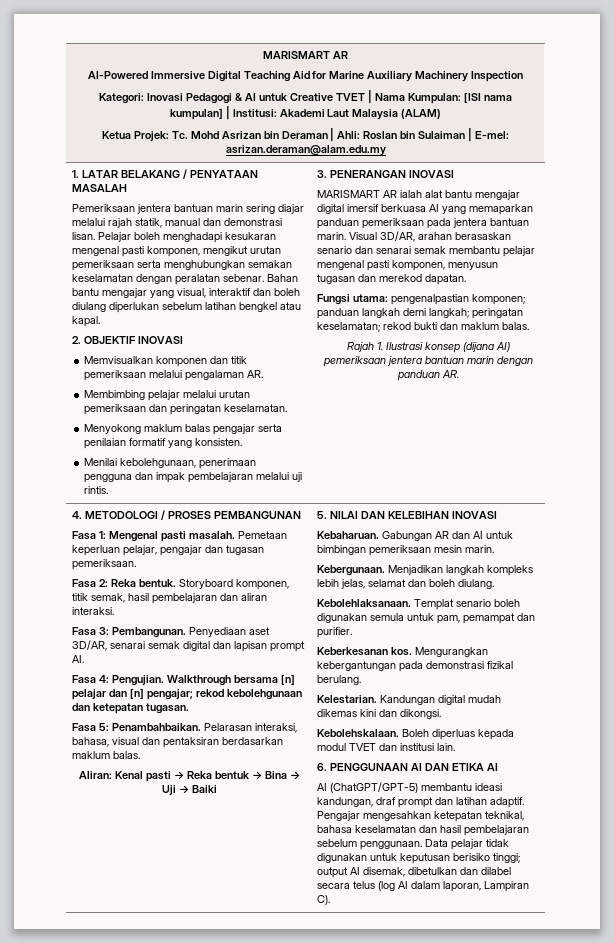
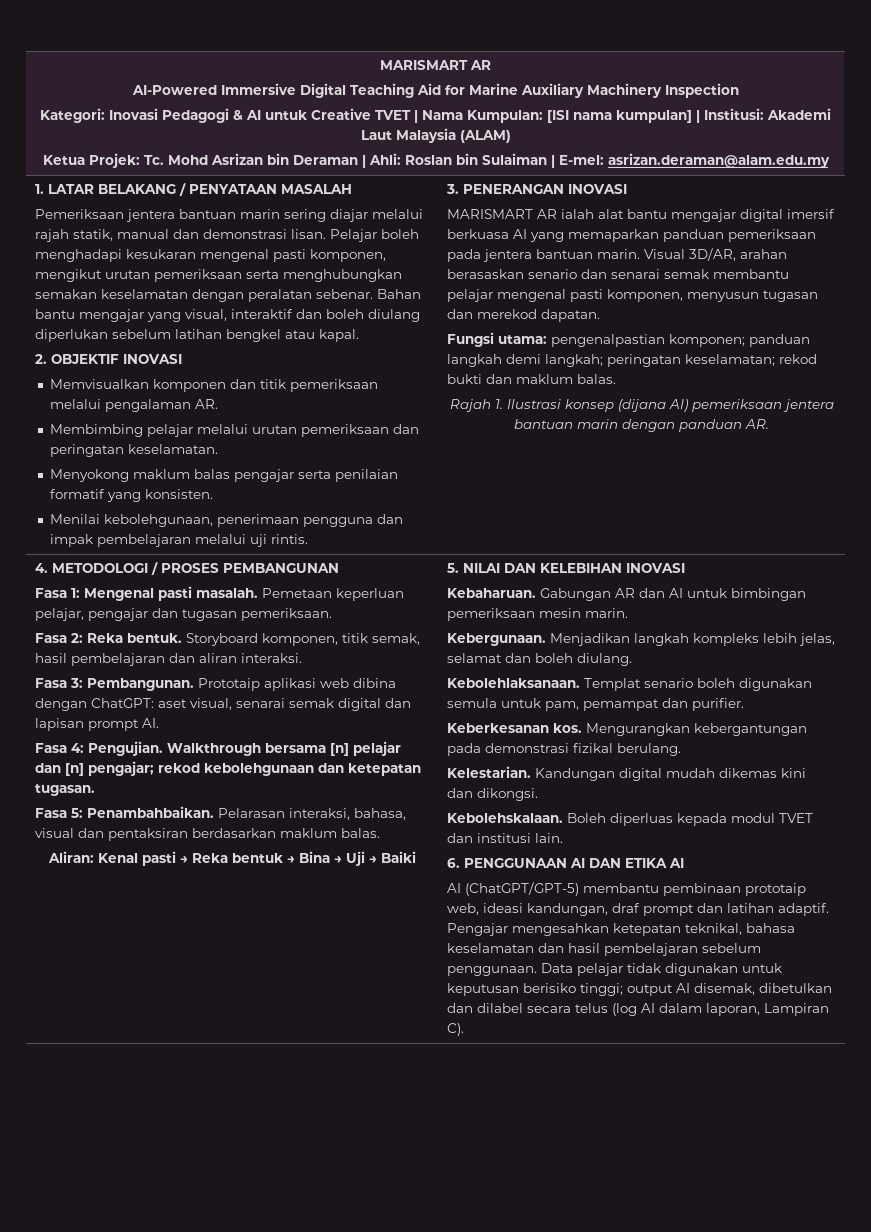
[189,627,271,637] [72,640,108,651] Penyediaan aset 3D/AR, -> [198,678,397,691] [35,698,233,711] Prototaip aplikasi web dibina dengan ChatGPT: aset visual,
(473, 787) none -> [663,883,807,896] [447,903,480,915] pembinaan prototaip web,

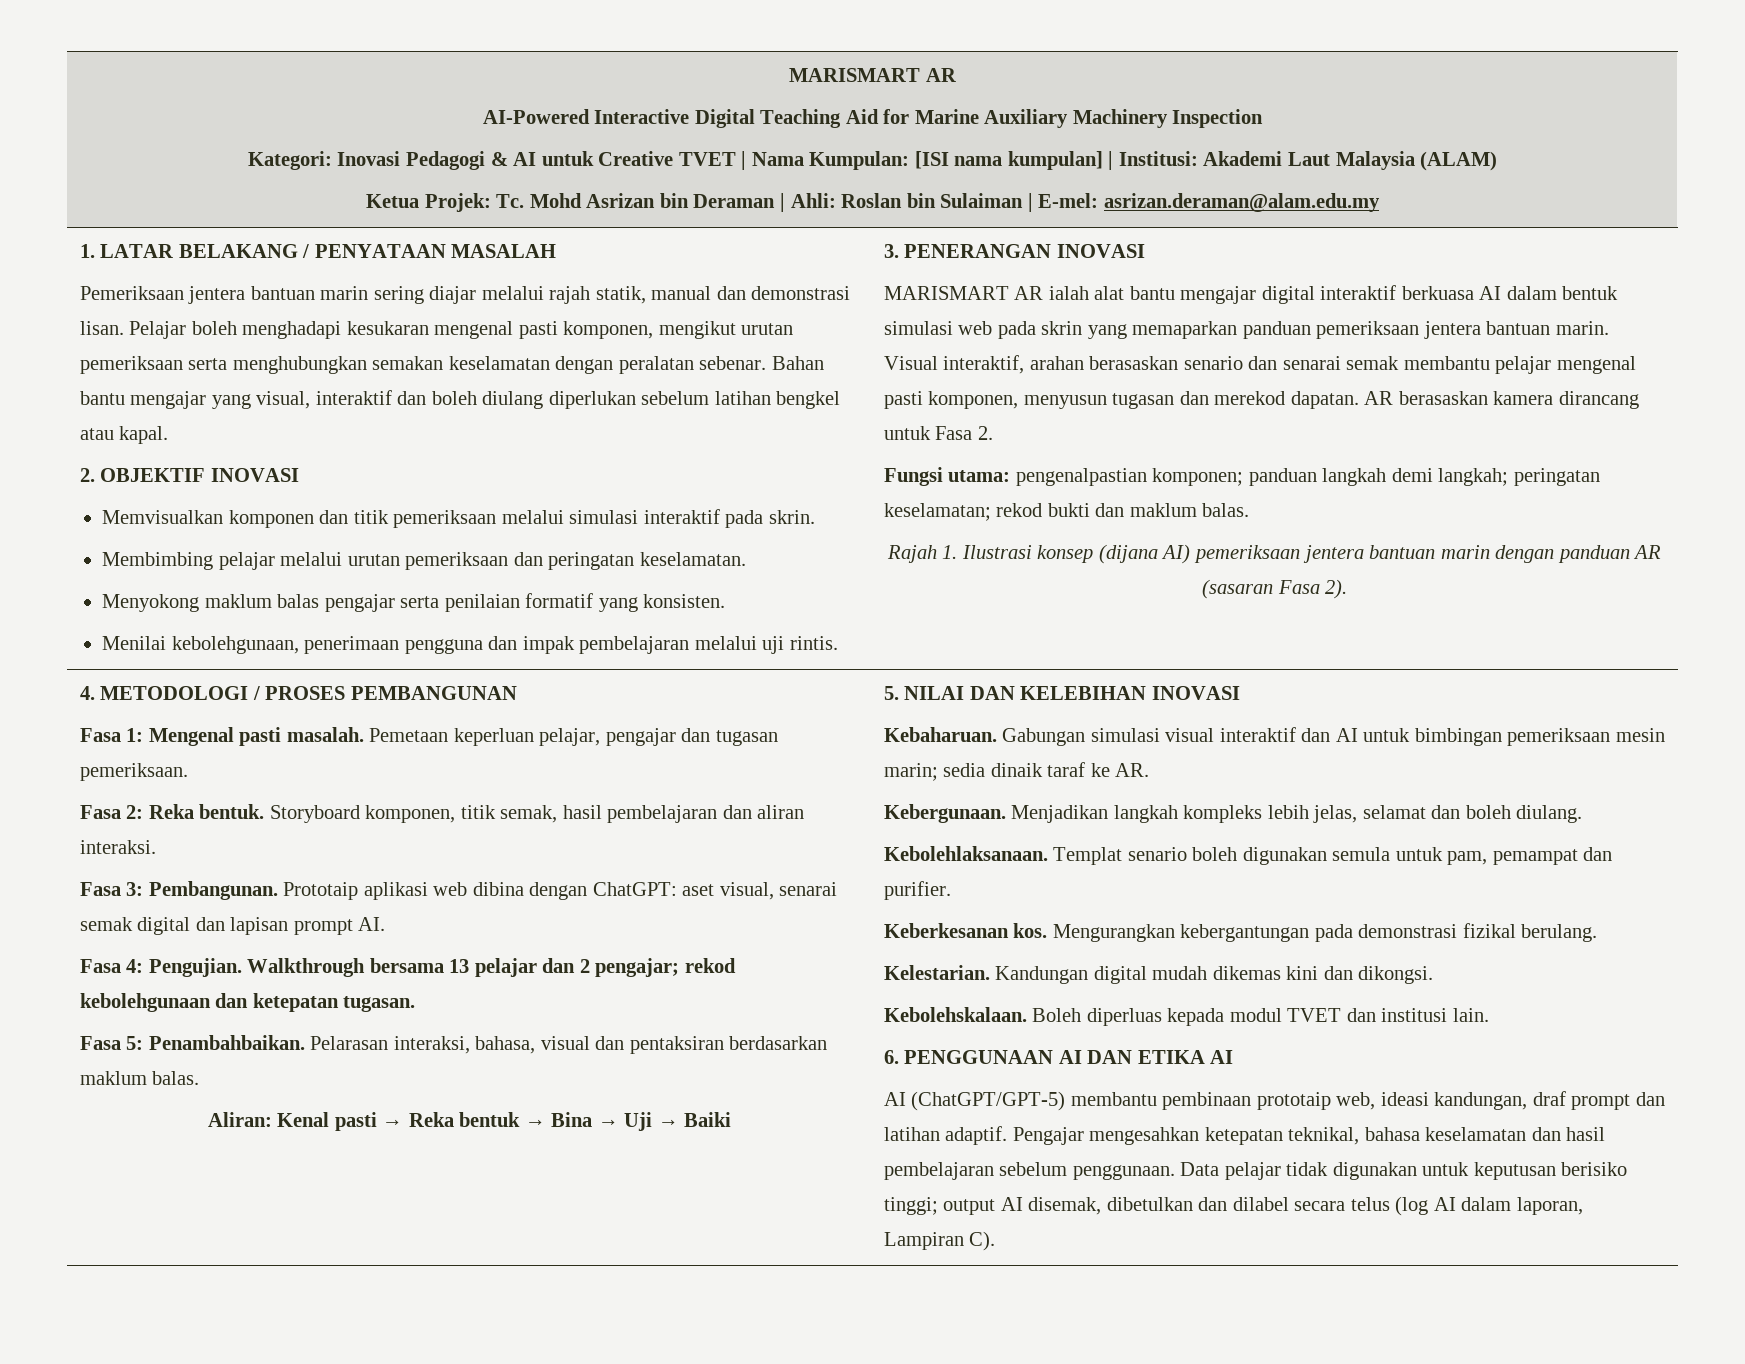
[220,83,296,95] Immersive -> [594,109,690,124] Interactive
[104,399,218,412] pengalaman AR. -> [569,509,815,528] simulasi interaktif pada skrin.
[787,209,836,219] imersif -> [1320,285,1397,300] interaktif
(528, 234) none -> [1506,286,1619,300] [883,321,1083,339] dalam bentuk simulasi web pada skrin
[447,249,482,262] pada -> (1420, 330) none
[689,248,737,261] 3D/AR, -> [943,355,1025,374] interaktif,
(601, 315) none -> [1364,391,1639,409] [883,426,993,440] AR berasaskan kamera dirancang untuk Fasa 2.
[745,419,769,429] AR. -> [1633,545,1662,559] [1201,579,1348,599] AR (sasaran Fasa 2).
[330,743,350,756] [n] -> [449,959,470,973] 13
[65,763,85,776] [n] -> [579,959,590,973] 2
[615,588,636,598] AR -> [1090,727,1296,742] simulasi visual interaktif
[585,608,629,618] marin. -> [883,762,1150,781] marin; sedia dinaik taraf ke AR.

